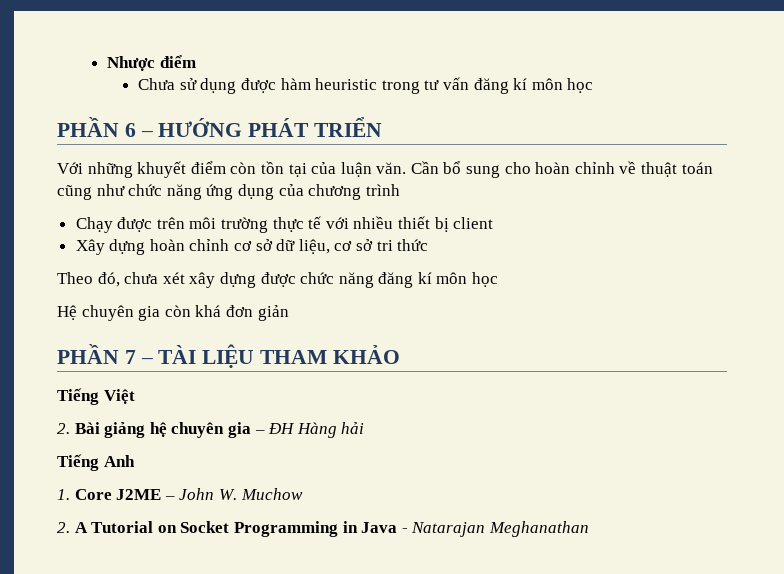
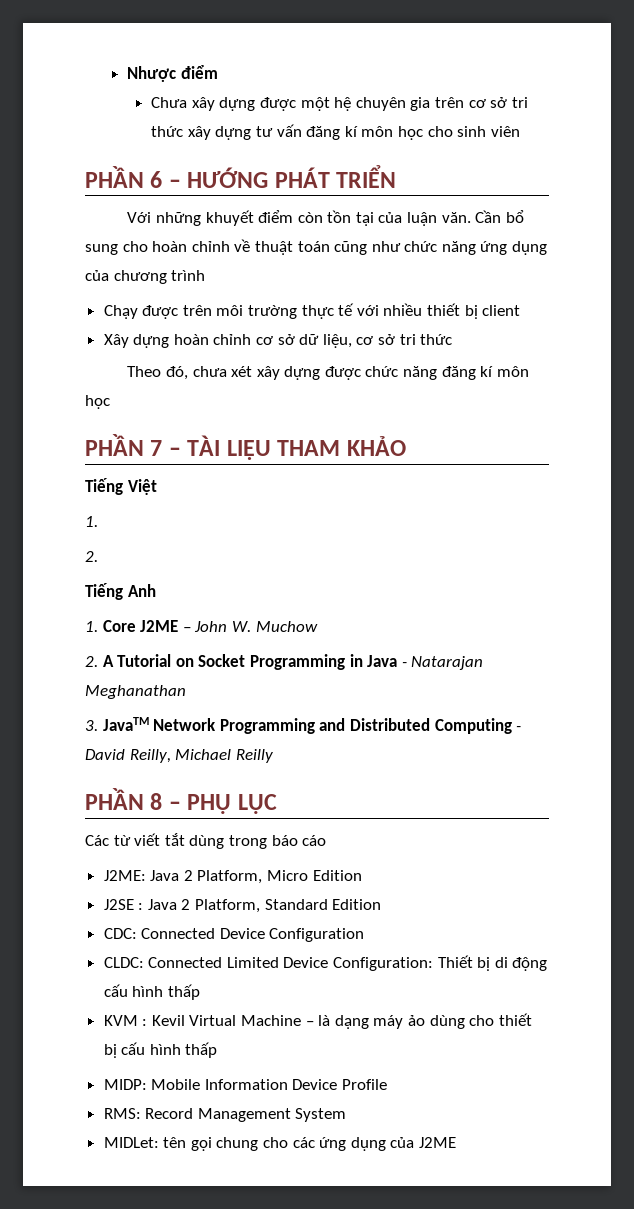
[179,78,420,94] sử dụng được hàm heuristic trong -> [191,97,528,111] [151,126,252,140] xây dựng được một hệ chuyên gia trên cơ sở tri thức xây dựng
(594, 85) none -> [427,126,520,137] cho sinh viên
[57,305,289,321] // Hệ chuyên gia còn khá đơn giản -> (110, 402) none
[57,422,365,438] // 2. Bài giảng hệ chuyên gia – ĐH Hàng hải -> [85,516,98,527] [85,551,98,562] // 1. // 2.
(589, 529) none -> [85,717,522,734] [85,749,273,763] [85,788,277,814] [85,833,327,849] [103,870,362,884] [103,899,382,913] [103,928,365,942] [103,955,548,971] [103,984,200,1000] [103,1013,532,1029] [103,1042,218,1058] [103,1079,388,1090] [103,1108,347,1122] [103,1137,457,1151] // 3. JavaTM Network Programming and Distributed Computing - David Reilly, Michael Reilly // PHẦN 8 – PHỤ LỤC // Các từ viết tắt dùng trong báo cáo // J2ME: Java 2 Platform, Micro Edition // J2SE : Java 2 Platform, Standard Edition // CDC: Connected Device Configuration // CLDC: Connected Limited Device Configuration: Thiết bị di động cấu hình thấp // KVM : Kevil Virtual Machine – là dạng máy ảo dùng cho thiết bị cấu hình thấp // MIDP: Mobile Information Device Profile // RMS: Record Management System // MIDLet: tên gọi chung cho các ứng dụng của J2ME

